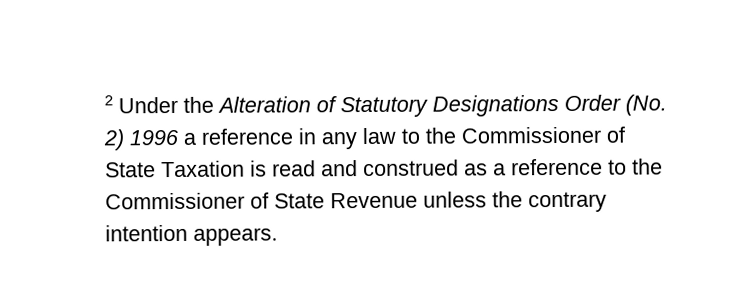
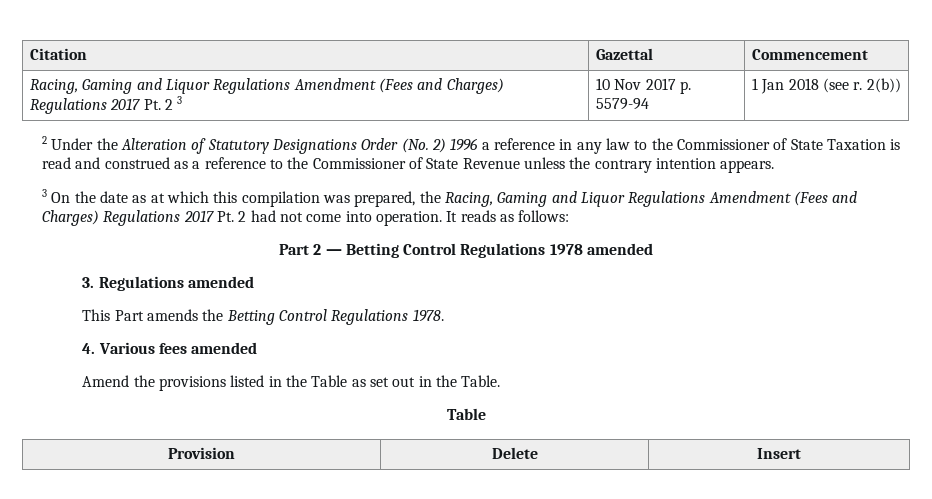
(103, 100) none -> [29,48,87,60] [595,48,653,60] [751,49,868,60] [29,78,504,94] [29,96,183,114] [595,78,691,94] [595,98,649,110] [751,78,901,94] Citation | Gazettal | Commencement // Racing, Gaming and Liquor Regulations Amendment (Fees and Charges) Regulations 2017 Pt. 2 3 | 10 Nov 2017 p. 5579-94 | 1 Jan 2018 (see r. 2(b)) //
(278, 236) none -> [42,189,858,207] [42,210,570,226] [278,243,654,258] [82,276,255,291] [82,309,444,325] [82,342,258,354] [82,375,501,391] [446,408,486,420] [168,447,235,459] [491,447,538,459] [757,448,801,459] // 3 On the date as at which this compilation was prepared, the Racing, Gaming and Liquor Regulations Amendment (Fees and Charges) Regulations 2017 Pt. 2 had not come into operation. It reads as follows: // Part 2 — Betting Control Regulations 1978 amended // 3. Regulations amended // This Part amends the Betting Control Regulations 1978. // 4. Various fees amended // Amend the provisions listed in the Table as set out in the Table. // Table // Provision | Delete | Insert

